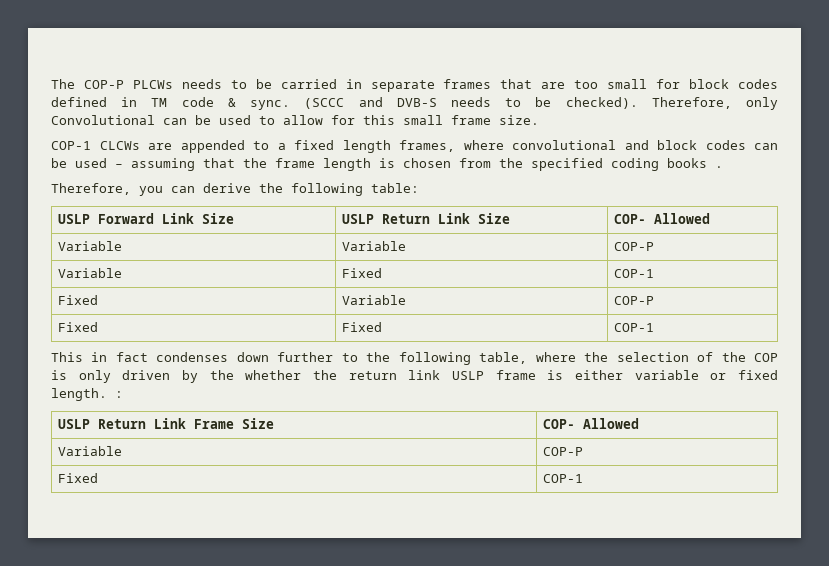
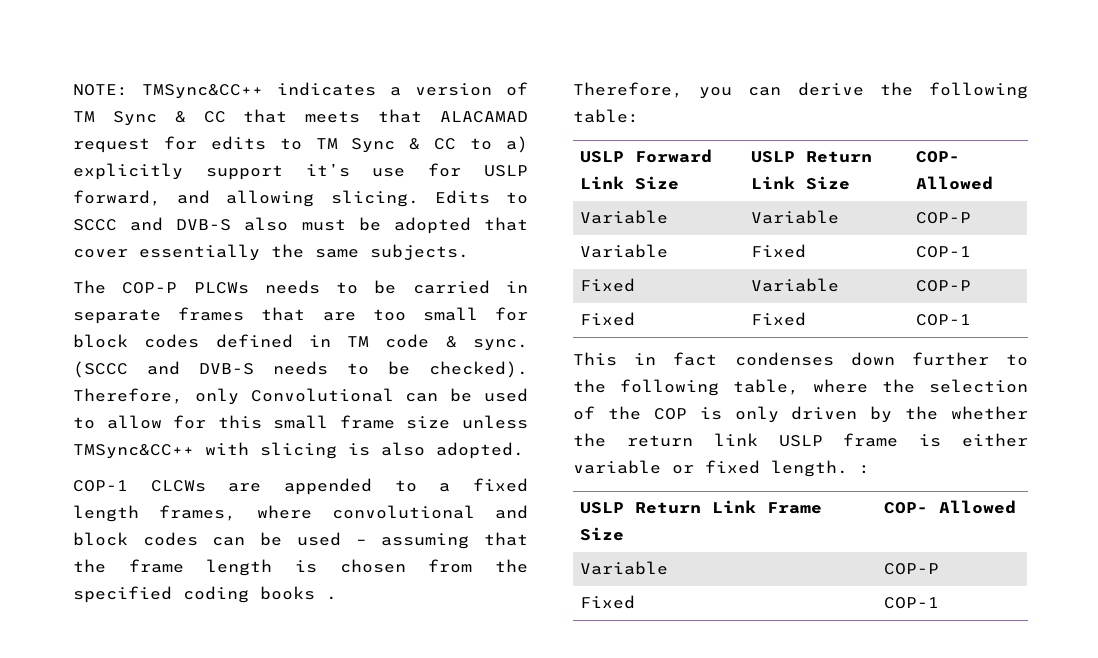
(51, 84) none -> [73,82,528,99] [73,109,528,126] [73,136,529,153] [73,163,528,180] [73,190,528,207] [73,217,528,234] [73,244,469,261] NOTE: TMSync&CC++ indicates a version of TM Sync & CC that meets that ALACAMAD request for edits to TM Sync & CC to a) explicitly support it’s use for USLP forward, and allowing slicing. Edits to SCCC and DVB-S also must be adopted that cover essentially the same subjects. //
[499,115,539,125] size. -> [406,415,528,429] [73,442,524,459] size unless TMSync&CC++ with slicing is also adopted.

